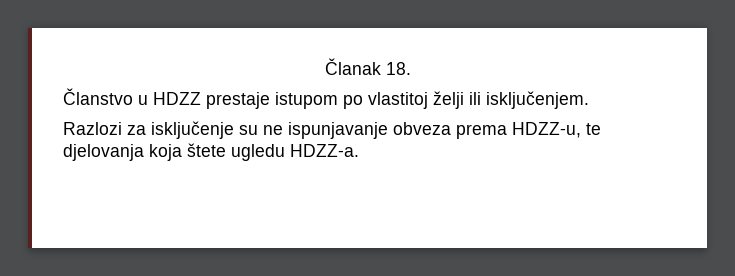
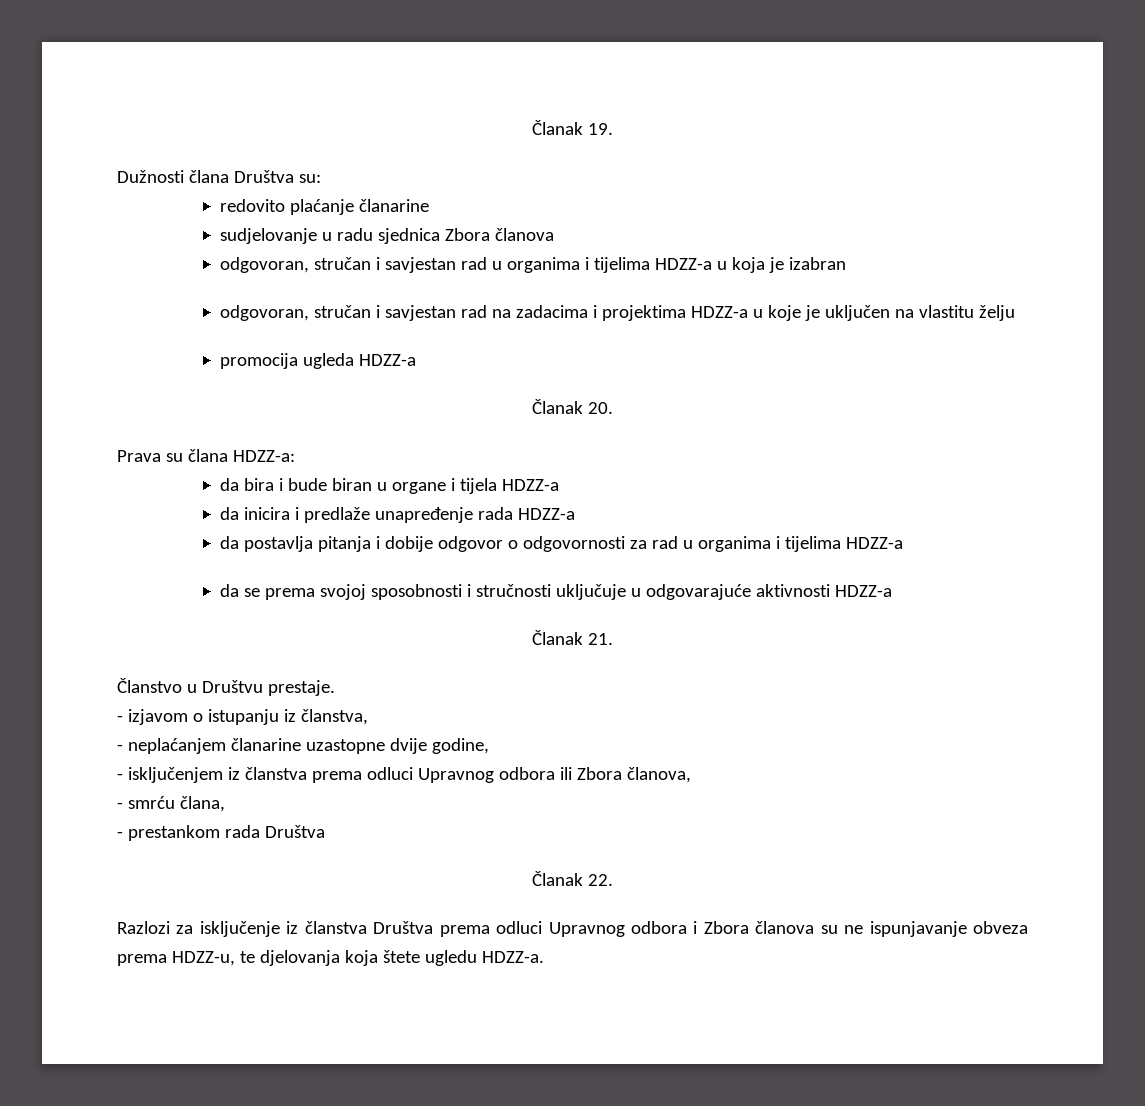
[324,58,411,75] [63,88,589,109] [63,121,234,139] Članak 18. // Članstvo u HDZZ prestaje istupom po vlastitoj želji ili isključenjem. // Razlozi za isključenje -> [532,120,613,135] [117,170,321,183] [220,199,430,215] [220,228,555,244] [220,257,847,273] [220,305,1015,321] [220,353,417,369] [532,399,613,414] [117,449,295,462] [220,478,560,494] [220,507,576,523] [220,536,903,552] [220,584,893,600] [532,630,613,645] [117,678,335,696] [117,709,368,725] [117,738,489,754] [117,767,691,783] [117,796,225,812] [117,825,325,841] [532,871,613,886] [117,921,815,937] Članak 19. // Dužnosti člana Društva su: // redovito plaćanje članarine // sudjelovanje u radu sjednica Zbora članova // odgovoran, stručan i savjestan rad u organima i tijelima HDZZ-a u koja je izabran // odgovoran, stručan i savjestan rad na zadacima i projektima HDZZ-a u koje je uključen na vlastitu želju // promocija ugleda HDZZ-a // Članak 20. // Prava su člana HDZZ-a: // da bira i bude biran u organe i tijela HDZZ-a // da inicira i predlaže unapređenje rada HDZZ-a // da postavlja pitanja i dobije odgovor o odgovornosti za rad u organima i tijelima HDZZ-a // da se prema svojoj sposobnosti i stručnosti uključuje u odgovarajuće aktivnosti HDZZ-a // Članak 21. // Članstvo u Društvu prestaje. // - izjavom o istupanju iz članstva, // - neplaćanjem članarine uzastopne dvije godine, // - isključenjem iz članstva prema odluci Upravnog odbora ili Zbora članova, // - smrću člana, // - prestankom rada Društva // Članak 22. // Razlozi za isključenje iz članstva Društva prema odluci Upravnog odbora i Zbora članova

